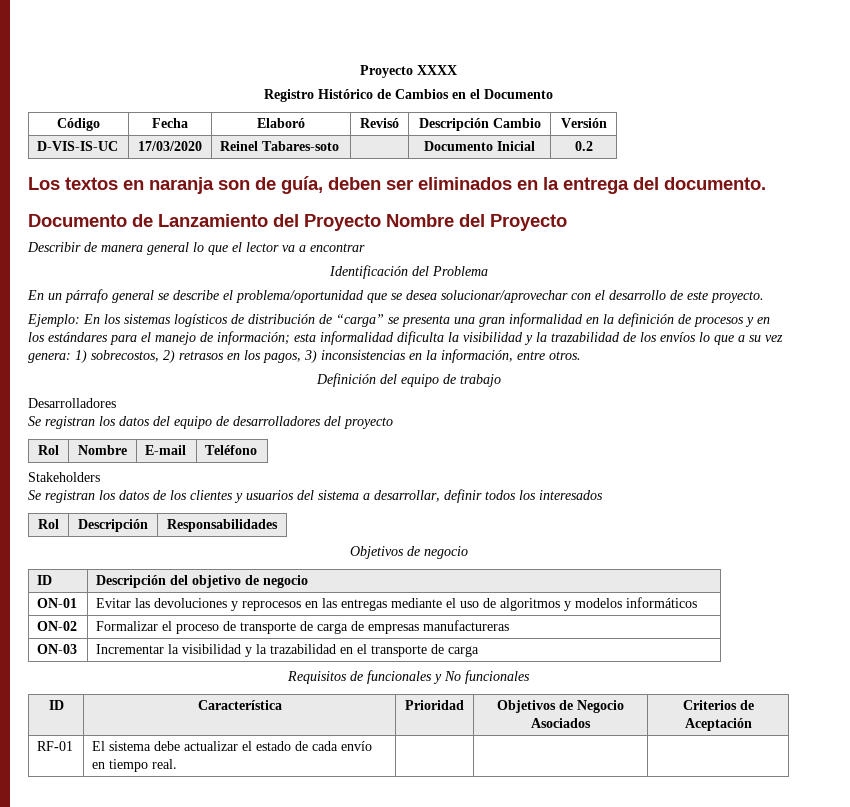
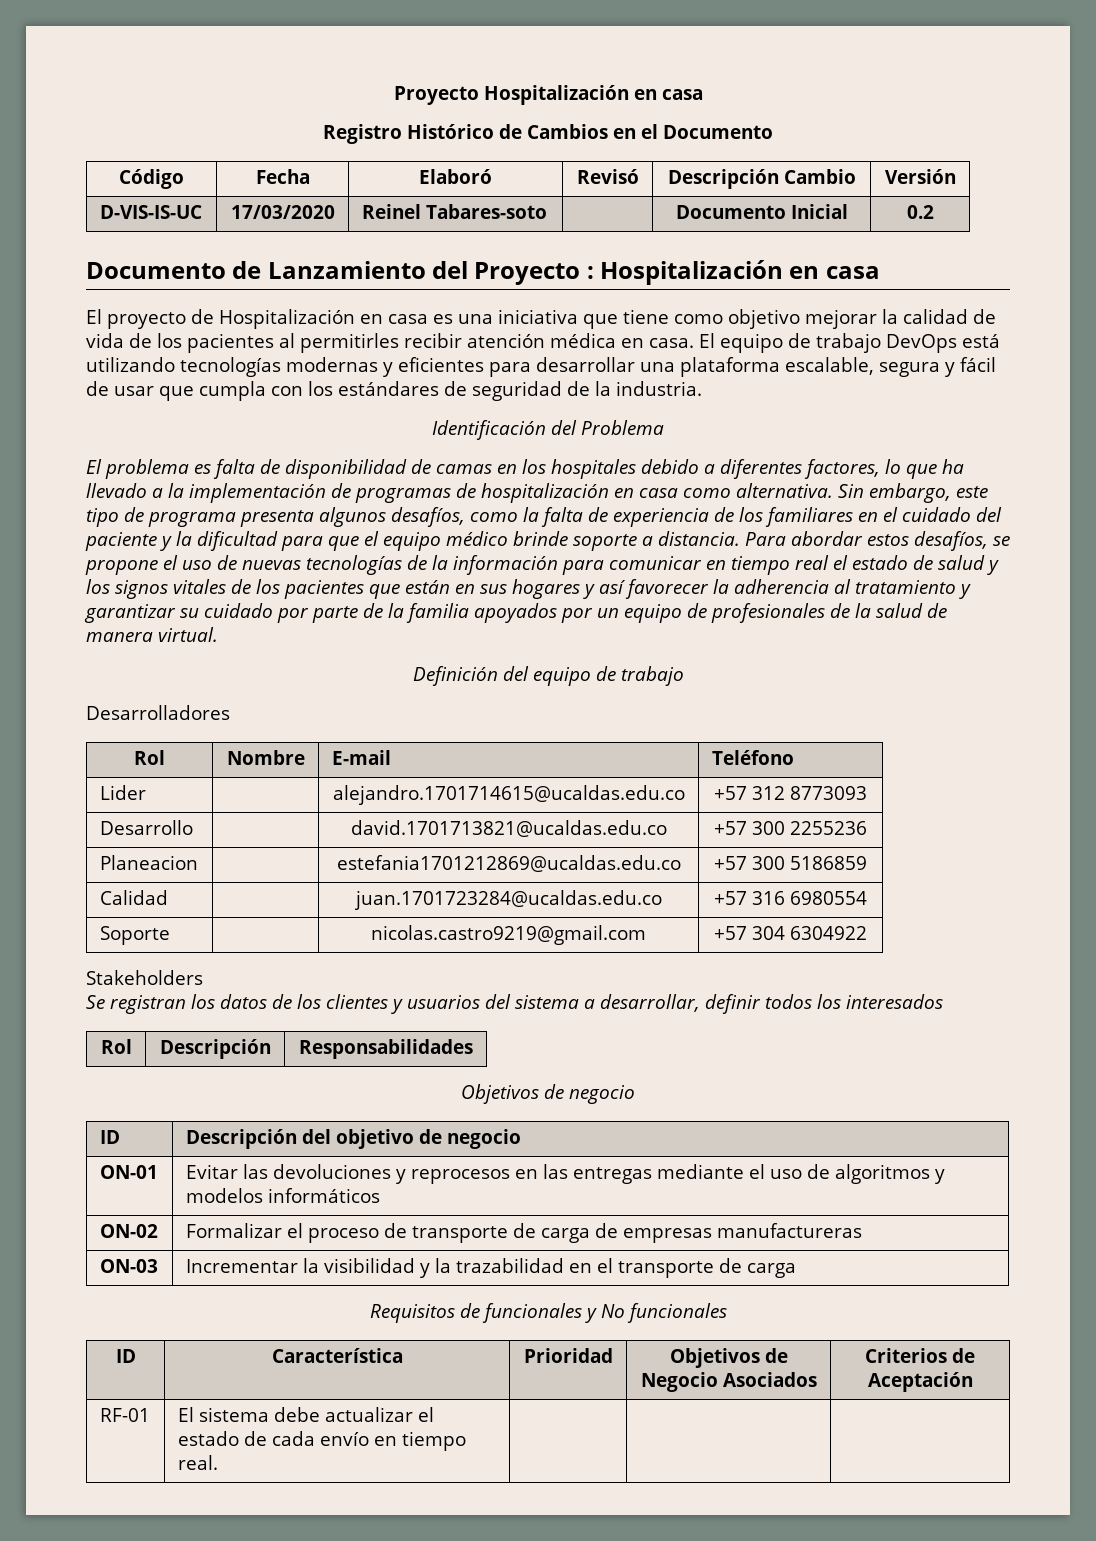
[360,65,457,78] Proyecto XXXX -> [393,85,703,105] Proyecto Hospitalización en casa
[28,176,766,194] // Los textos en naranja son de guía, deben ser eliminados en la entrega del documento. -> (934, 212) none
[386,214,567,231] [27,242,365,255] [328,265,488,279] [27,289,764,303] [27,313,770,327] [28,331,783,345] [28,349,581,363] Nombre del Proyecto // Describir de manera general lo que el lector va a encontrar // Identificación del Problema // En un párrafo general se describe el problema/oportunidad que se desea solucionar/aprovechar con el desarrollo de este proyecto. // Ejemplo: En los sistemas logísticos de distribución de “carga” se presenta una gran informalidad en la definición de procesos y en los estándares para el manejo de información; esta informalidad dificulta la visibilidad y la trazabilidad de los envíos lo que a su vez genera: 1) sobrecostos, 2) retrasos en los pagos, 3) inconsistencias en la información, entre otros. -> [586,260,880,285] [86,309,996,329] [86,333,1000,353] [86,357,996,377] [86,381,702,401] [432,420,664,440] [86,459,964,479] [86,483,988,503] [86,507,1002,527] [85,531,1010,551] [85,555,999,575] [86,579,971,599] [84,603,947,623] [86,627,218,642] : Hospitalización en casa // El proyecto de Hospitalización en casa es una iniciativa que tiene como objetivo mejorar la calidad de vida de los pacientes al permitirles recibir atención médica en casa. El equipo de trabajo DevOps está utilizando tecnologías modernas y eficientes para desarrollar una plataforma escalable, segura y fácil de usar que cumpla con los estándares de seguridad de la industria. // Identificación del Problema // El problema es falta de disponibilidad de camas en los hospitales debido a diferentes factores, lo que ha llevado a la implementación de programas de hospitalización en casa como alternativa. Sin embargo, este tipo de programa presenta algunos desafíos, como la falta de experiencia de los familiares en el cuidado del paciente y la dificultad para que el equipo médico brinde soporte a distancia. Para abordar estos desafíos, se propone el uso de nuevas tecnologías de la información para comunicar en tiempo real el estado de salud y los signos vitales de los pacientes que están en sus hogares y así favorecer la adherencia al tratamiento y garantizar su cuidado por parte de la familia apoyados por un equipo de profesionales de la salud de manera virtual.
[28,416,393,429] [38,445,59,455] [78,445,127,455] [145,445,187,455] [205,445,258,455] // Se registran los datos del equipo de desarrolladores del proyecto // Rol | Nombre | E-mail | Teléfono -> [134,750,165,765] [226,750,305,765] [331,750,391,765] [711,750,794,765] [99,785,146,800] [332,785,685,805] [713,786,867,800] [99,820,193,835] [350,820,667,837] [713,821,867,835] [99,855,198,870] [336,855,681,872] [713,856,867,870] [99,890,168,905] [353,890,662,910] [713,891,867,905] [99,926,170,945] [371,925,646,945] [713,926,867,940] // Rol | Nombre | E-mail | Teléfono // Lider | | alejandro.1701714615@ucaldas.edu.co | +57 312 8773093 // Desarrollo | | david.1701713821@ucaldas.edu.co | +57 300 2255236 // Planeacion | | estefania1701212869@ucaldas.edu.co | +57 300 5186859 // Calidad | | juan.1701723284@ucaldas.edu.co | +57 316 6980554 // Soporte | | nicolas.castro9219@gmail.com | +57 304 6304922

